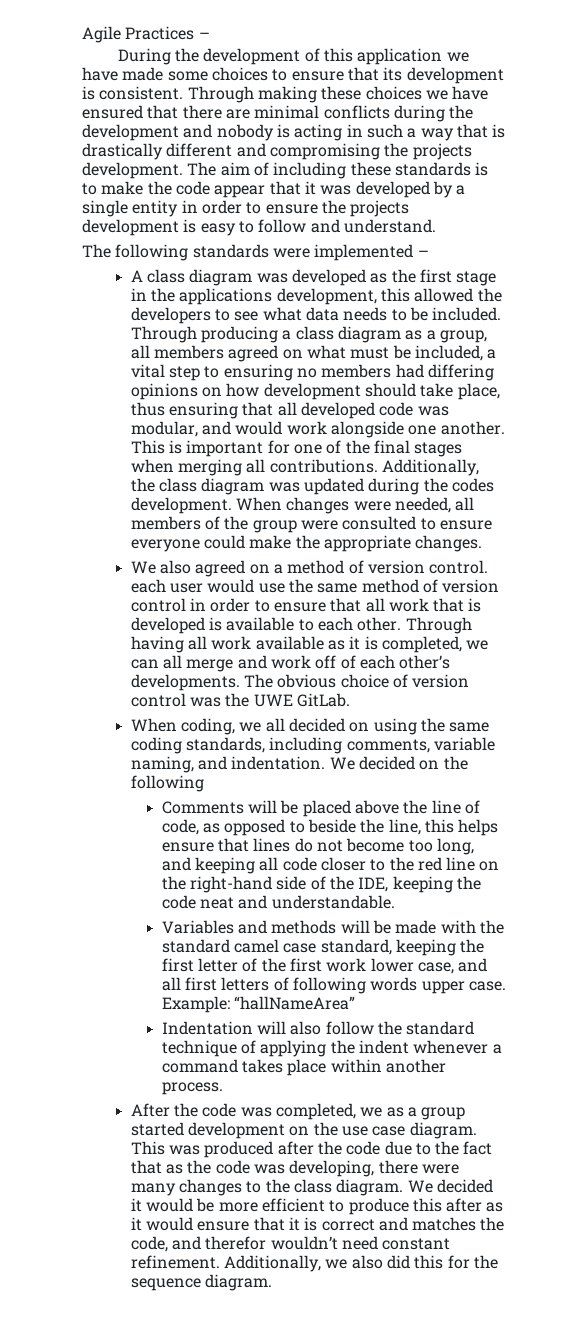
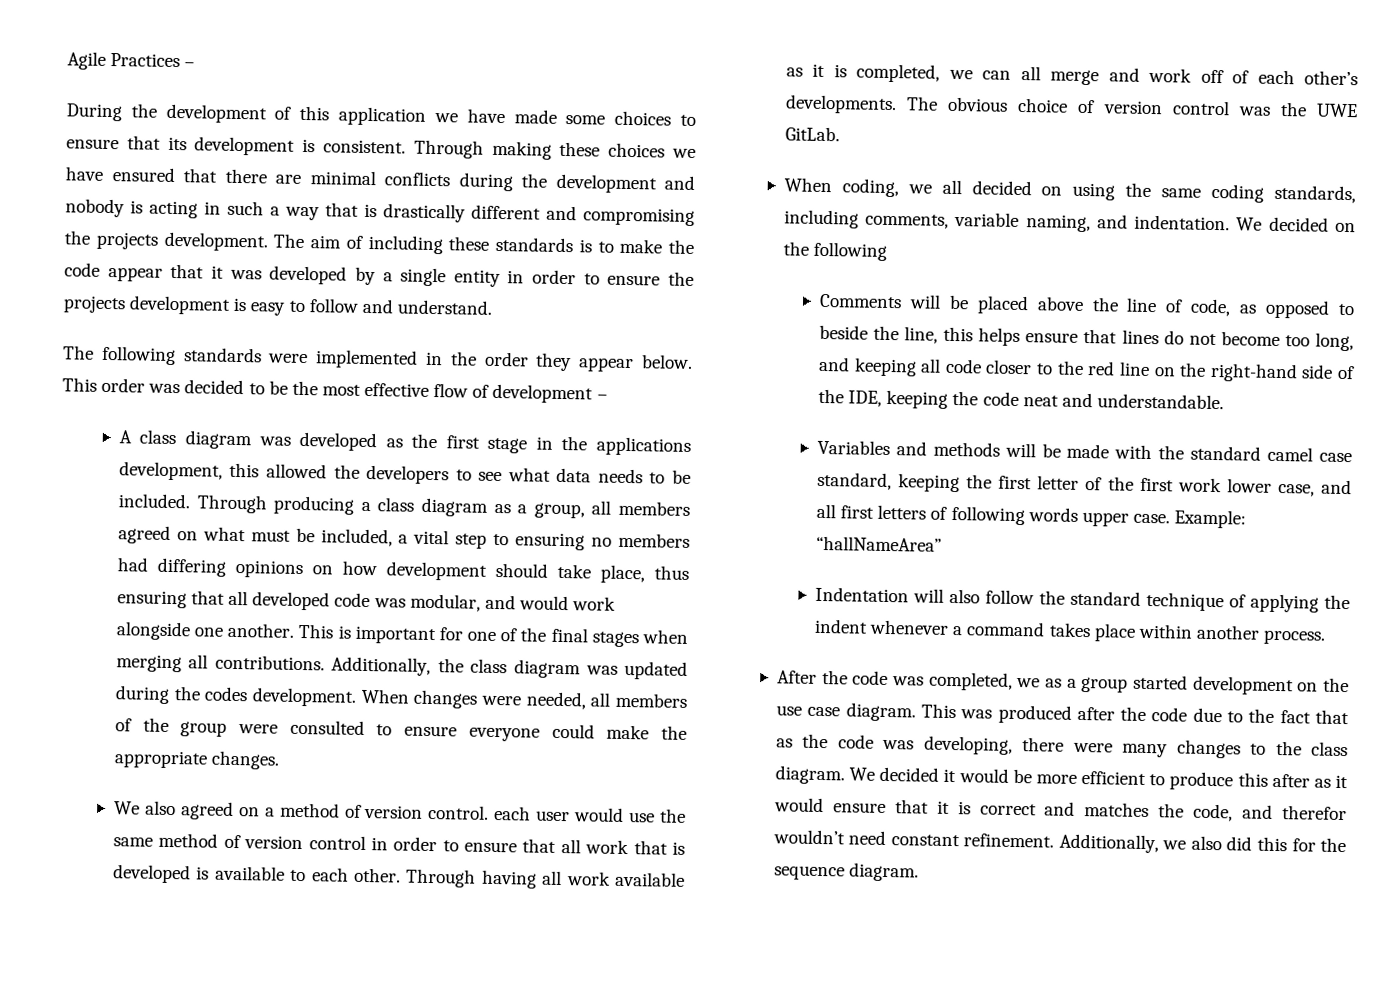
(414, 252) none -> [426,351,693,373] [62,377,594,404] in the order they appear below. This order was decided to be the most effective flow of development

